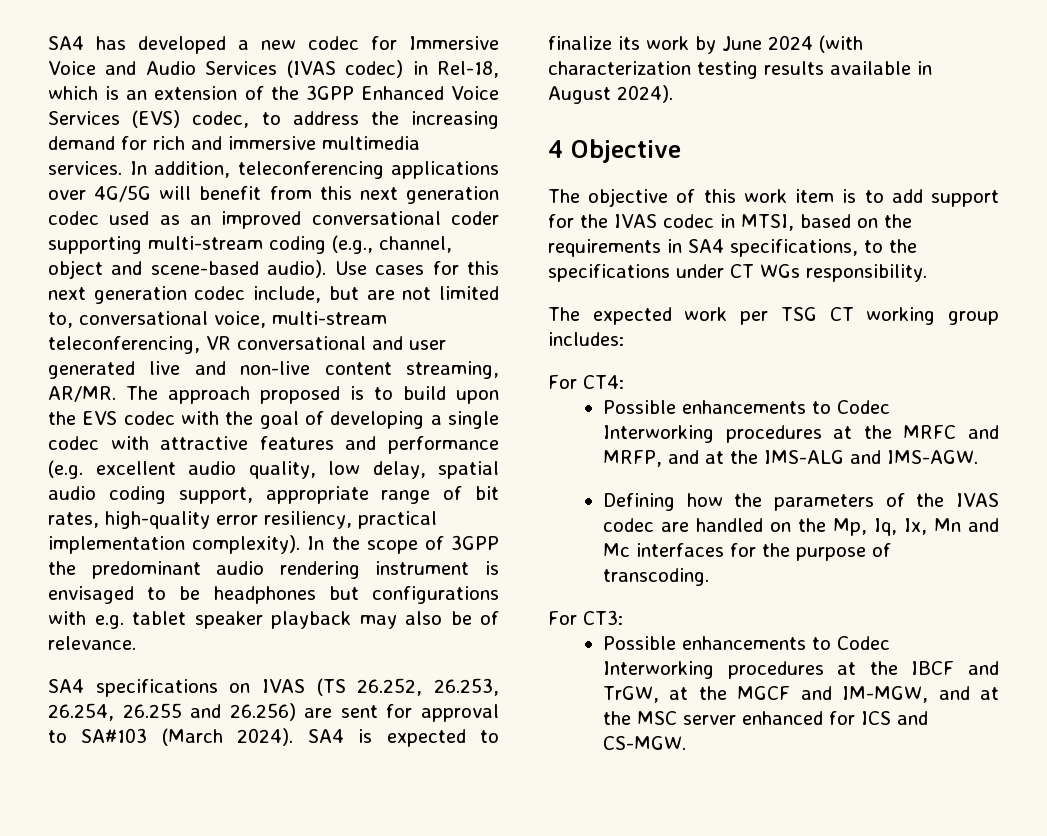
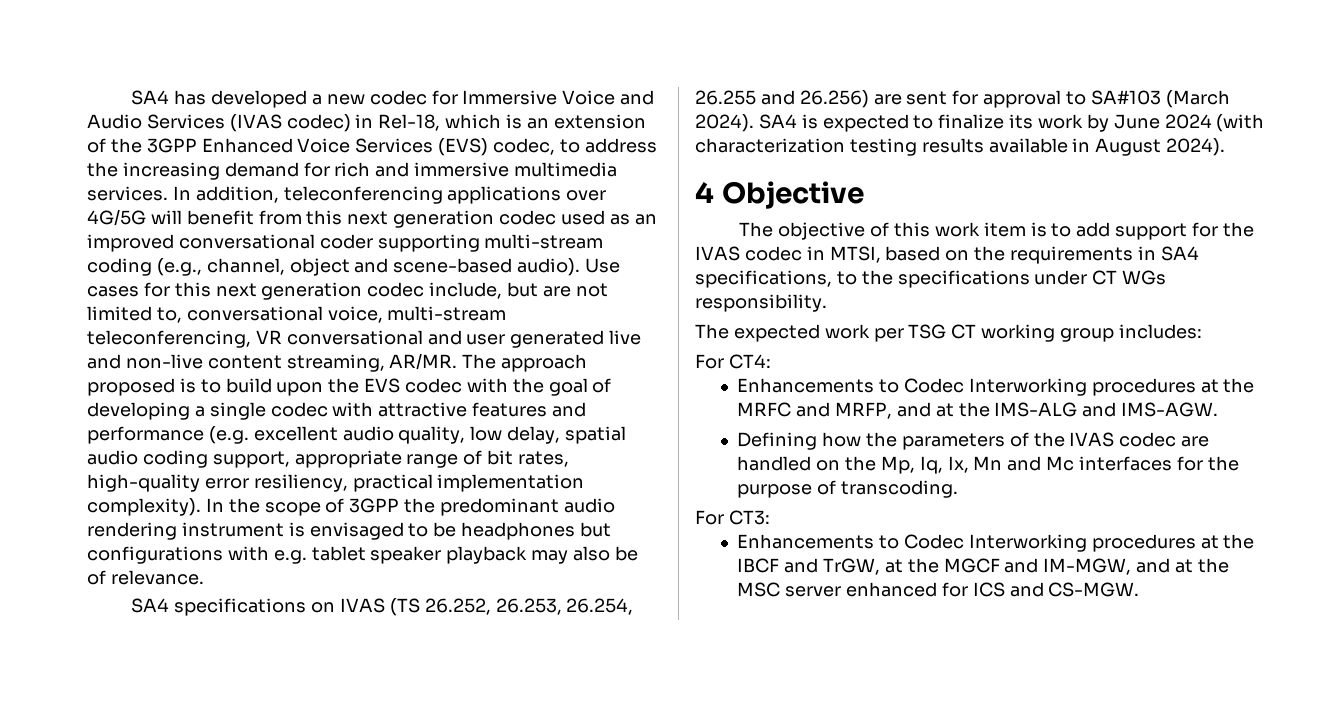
[603,400,807,414] Possible enhancements -> [737,378,875,393] Enhancements
[603,636,807,650] Possible enhancements -> [737,534,875,549] Enhancements

